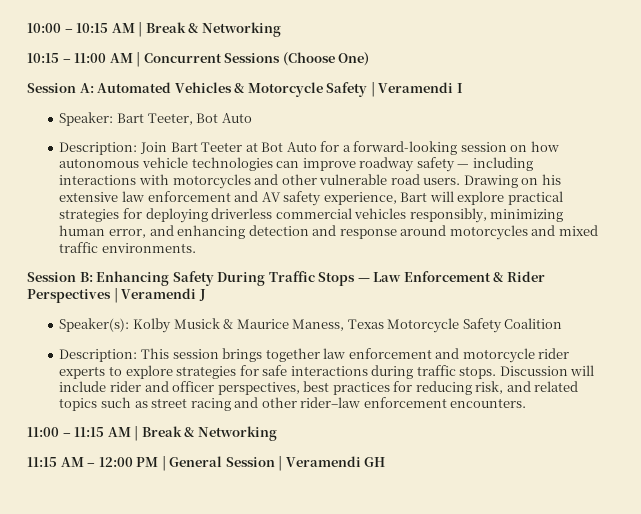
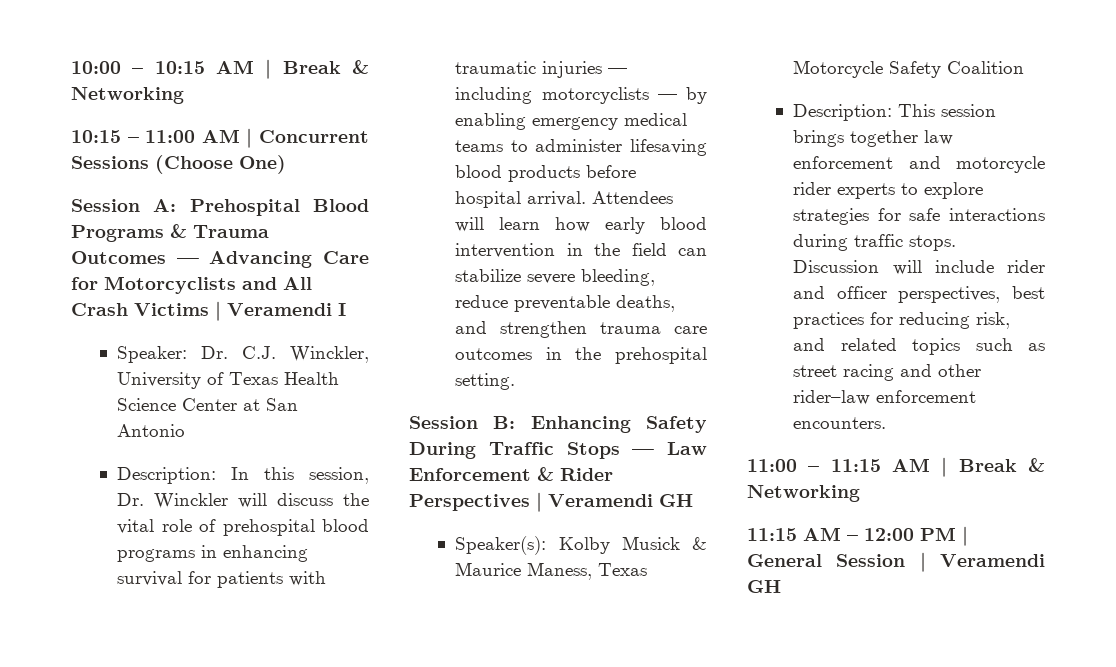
[97,82,463,97] [59,112,252,126] [59,141,559,155] [59,157,533,172] [59,174,561,189] [59,191,563,206] [59,208,564,223] [59,225,598,240] [59,242,196,253] Automated Vehicles & Motorcycle Safety | Veramendi I // Speaker: Bart Teeter, Bot Auto // Description: Join Bart Teeter at Bot Auto for a forward-looking session on how autonomous vehicle technologies can improve roadway safety — including interactions with motorcycles and other vulnerable road users. Drawing on his extensive law enforcement and AV safety experience, Bart will explore practical strategies for deploying driverless commercial vehicles responsibly, minimizing human error, and enhancing detection and response around motorcycles and mixed traffic environments. -> [189,199,369,216] [71,224,269,242] [71,251,369,268] [71,276,312,294] [71,301,346,321] [117,346,369,363] [117,372,340,389] [117,398,299,411] [117,424,186,437] [117,467,369,484] [117,493,369,509] [117,519,369,536] [117,545,309,562] [117,571,327,588] [455,61,628,78] [455,87,707,104] [455,113,688,130] [455,139,707,156] [455,165,637,182] [455,191,674,208] [455,217,707,234] [455,243,707,258] [455,269,656,286] [455,295,676,312] [455,321,707,338] [455,347,707,364] [455,373,516,390] Prehospital Blood Programs & Trauma Outcomes — Advancing Care for Motorcyclists and All Crash Victims | Veramendi I // Speaker: Dr. C.J. Winckler, University of Texas Health Science Center at San Antonio // Description: In this session, Dr. Winckler will discuss the vital role of prehospital blood programs in enhancing survival for patients with traumatic injuries — including motorcyclists — by enabling emergency medical teams to administer lifesaving blood products before hospital arrival. Attendees will learn how early blood intervention in the field can stabilize severe bleeding, reduce preventable deaths, and strengthen trauma care outcomes in the prehospital setting.
[198,289,206,301] J -> [659,494,693,507] GH

